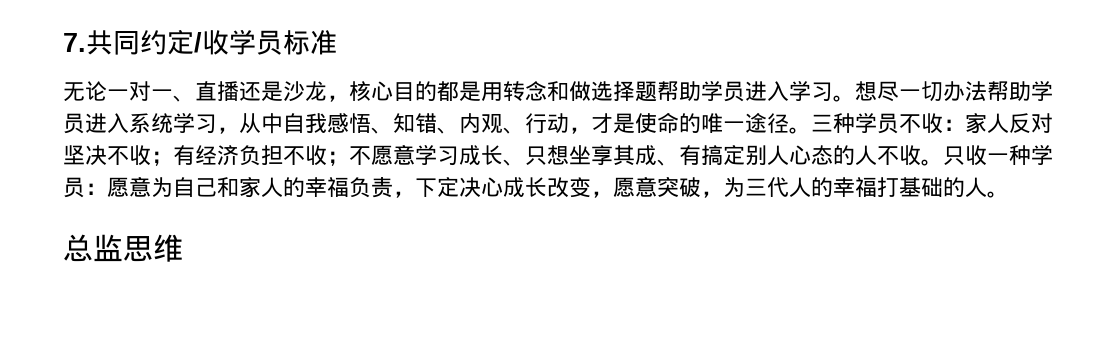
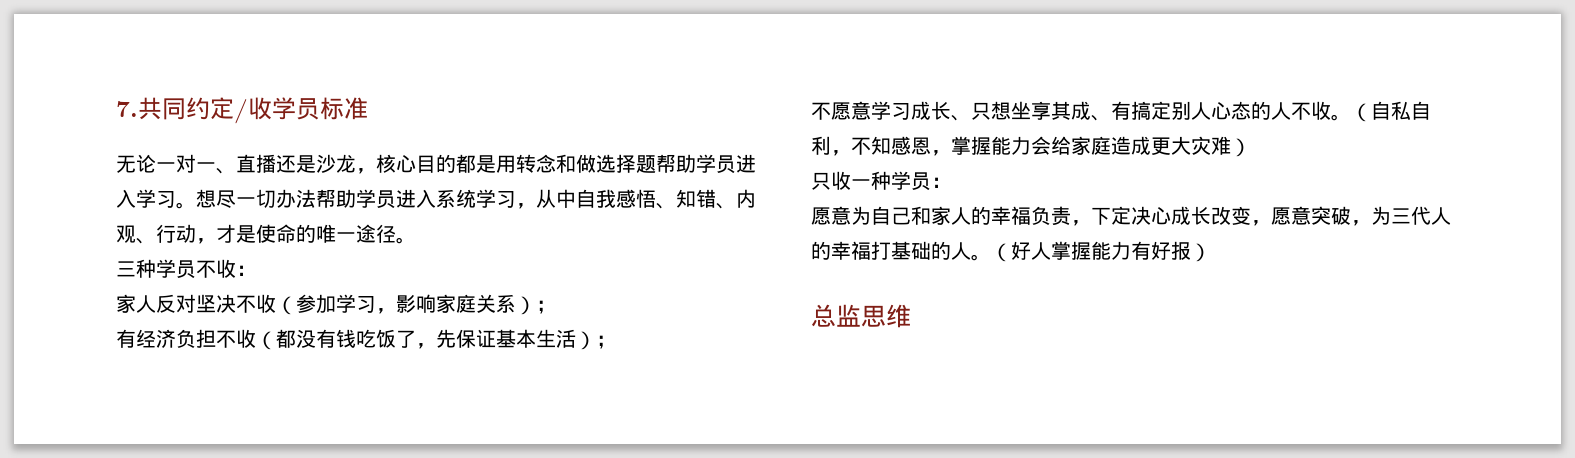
(811, 130) none -> (416, 240) //
(965, 125) none -> (256, 270) //
[151,151,173,166] ； -> [276,294,556,315] （参加学习，影响家庭关系）； //
[327,151,349,166] ； -> [256,329,616,350] （都没有钱吃饭了，先保证基本生活）； //
(943, 162) none -> [1351,101,1431,122] [811,136,1251,157] （自私自利，不知感恩，掌握能力会给家庭造成更大灾难） //
(107, 189) none -> (951, 182) //
(1009, 194) none -> [991,241,1211,262] （好人掌握能力有好报）

